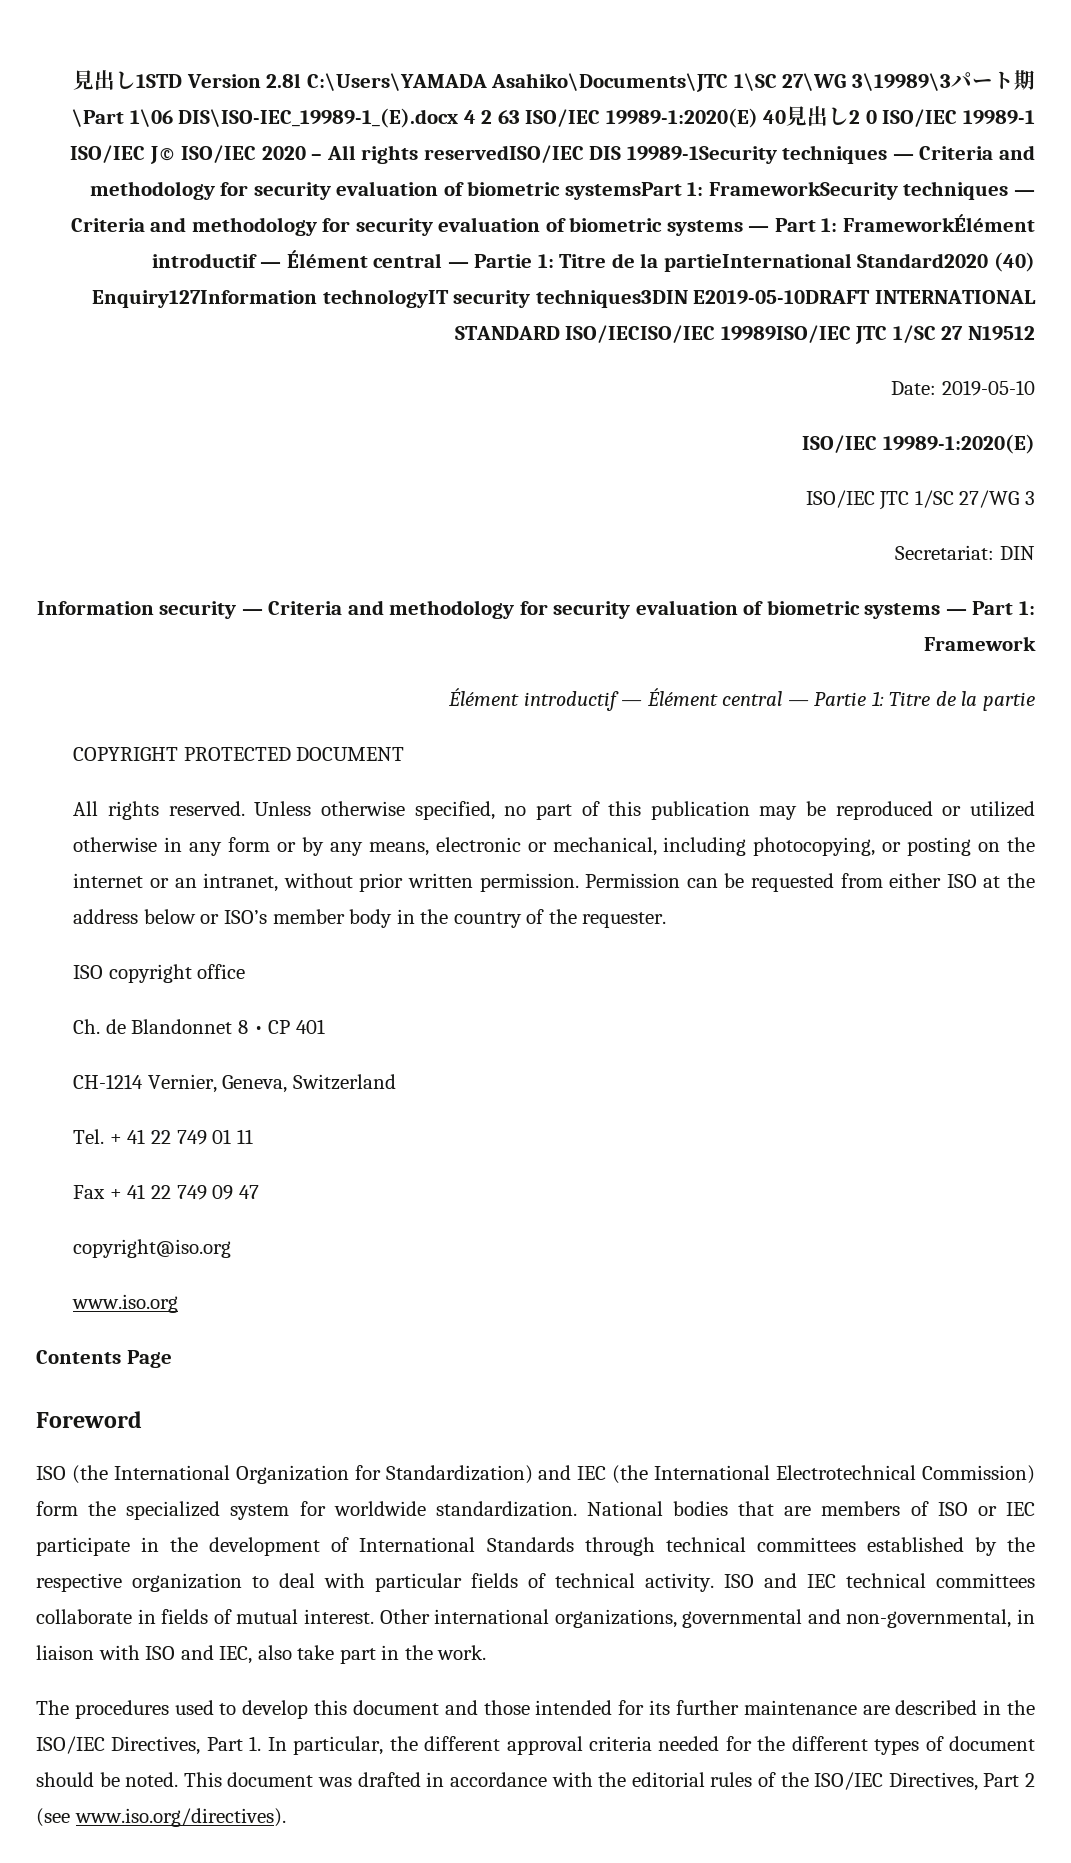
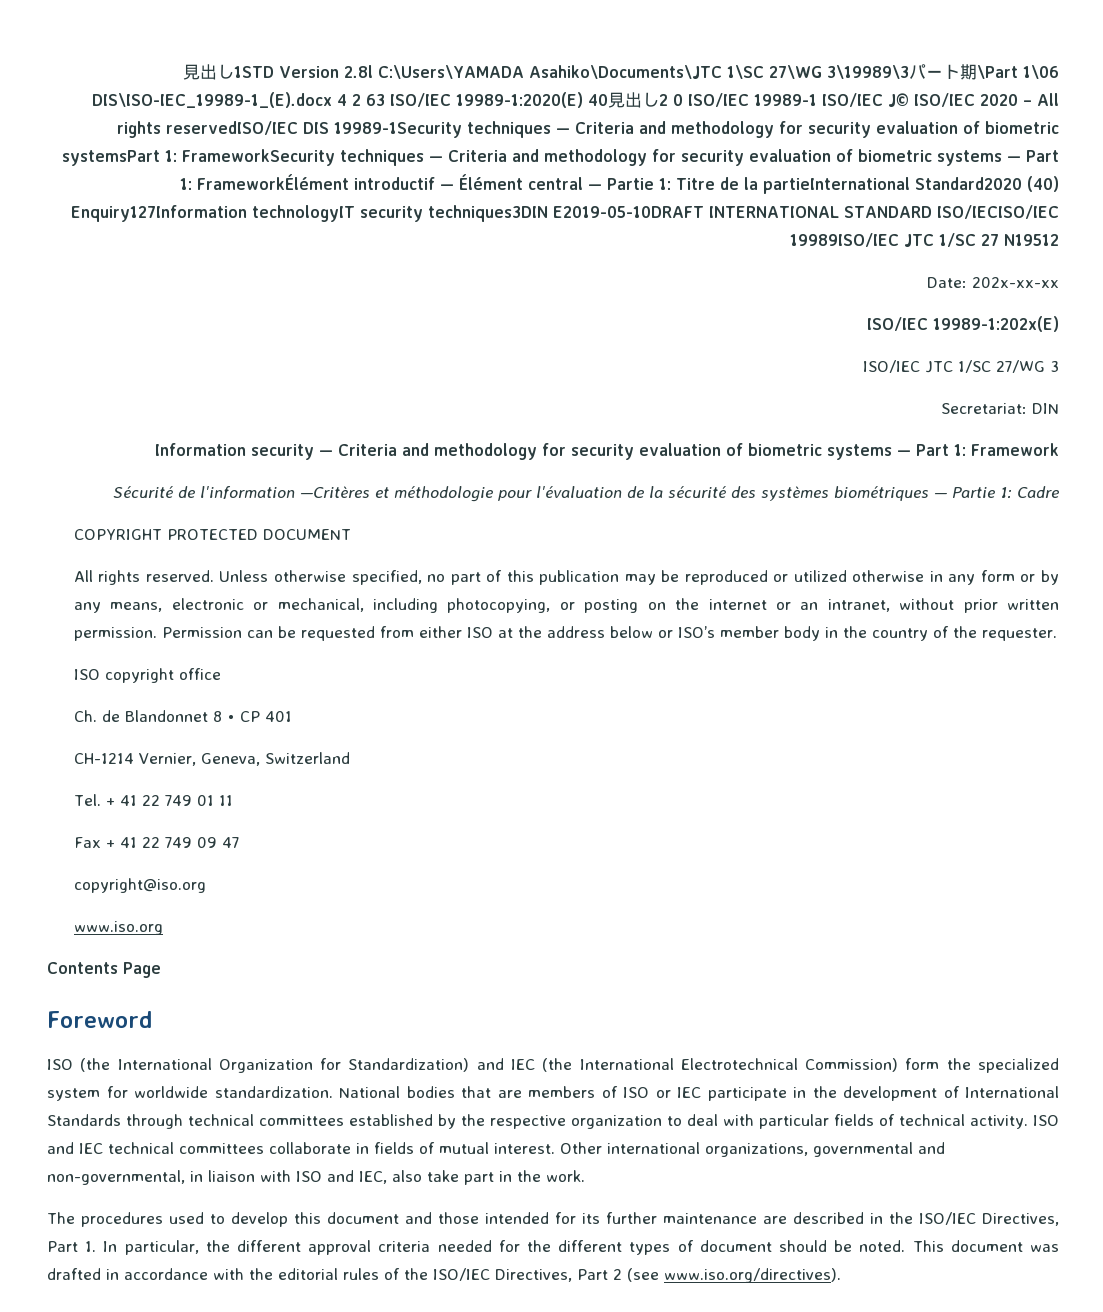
[942,380,1035,396] [802,434,1035,454] 2019-05-10 // ISO/IEC 19989-1:2020(E) -> [972,277,1059,288] [867,316,1059,332] 202x-xx-xx // ISO/IEC 19989-1:202x(E)
[448,688,1035,711] Élément introductif — Élément central — Partie 1: Titre de la partie -> [113,486,1059,502] Sécurité de l'information —Critères et méthodologie pour l'évaluation de la sécurité des systèmes biométriques — Partie 1: Cadre

